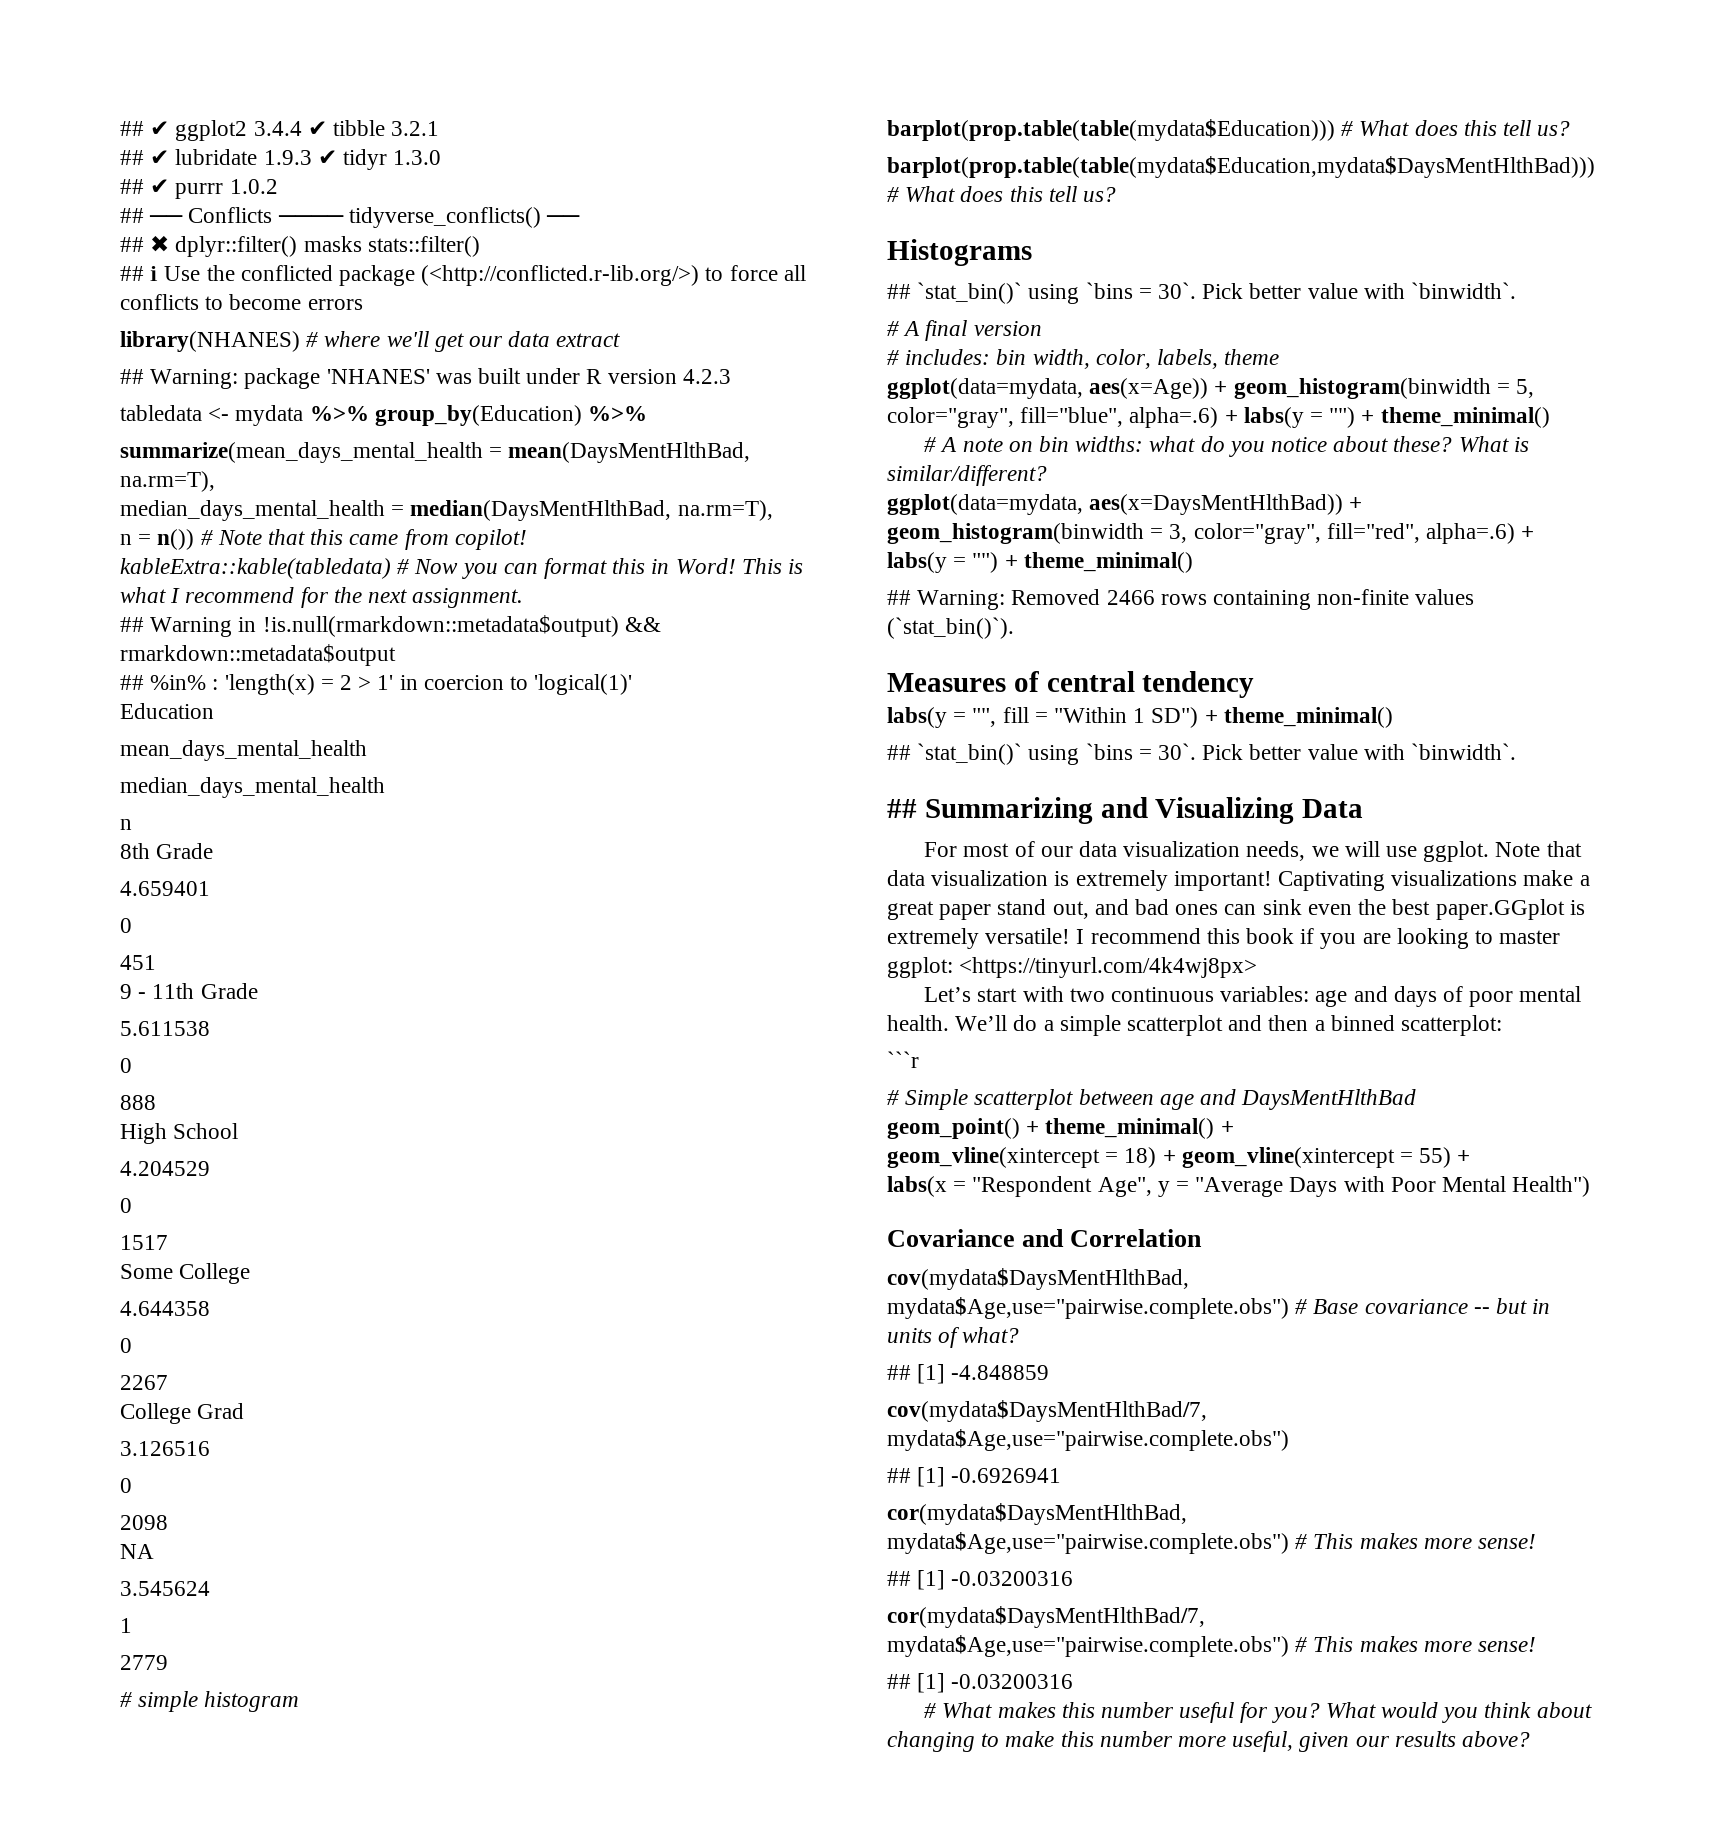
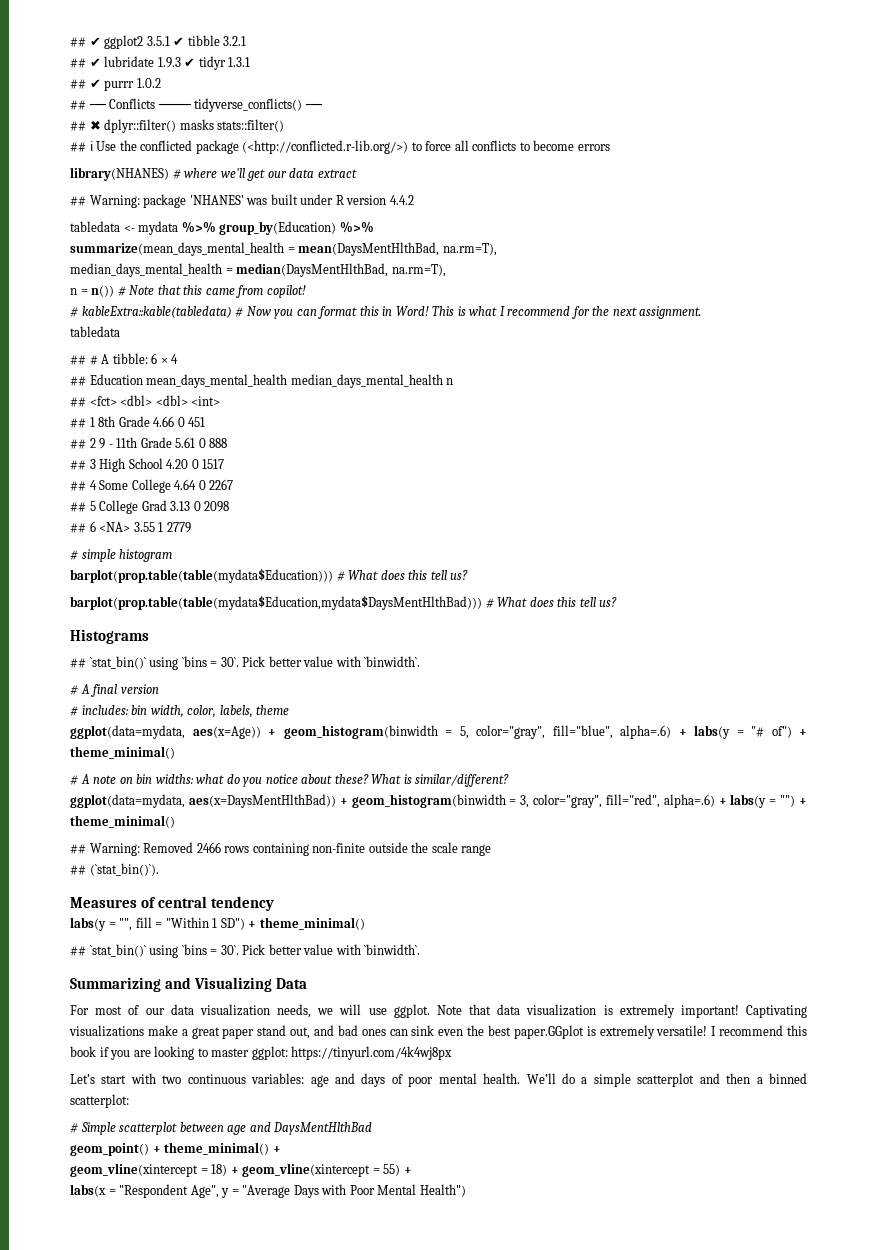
[253,121,302,136] 3.4.4 -> [146,36,170,46] 3.5.1
[393,150,442,165] 1.3.0 -> [228,57,251,67] 1.3.1
[682,369,731,384] 4.2.3 -> [389,195,414,205] 4.4.2
(527, 539) none -> [70,307,78,317] #
[120,615,661,637] [120,644,396,666] [120,674,633,695] ## Warning in !is.null(rmarkdown::metadata$output) && rmarkdown::metadata$output // ## %in% : 'length(x) = 2 > 1' in coercion to 'logical(1)' // -> [70,326,120,337] [70,353,179,365] [70,376,86,386] tabledata // ## # A tibble: 6 × 4 // ##
(214, 711) // -> (143, 379) none
[120,777,385,798] // median_days_mental_health // -> [290,374,443,388] median_days_mental_health
(132, 824) none -> [70,395,221,407] [70,417,95,428] ## <fct> <dbl> <dbl> <int> // ## 1
[120,881,210,896] [120,918,132,933] // 4.659401 // 0 // -> [153,416,185,427] 4.66 0
(156, 962) none -> [70,438,96,449] ## 2
[120,1021,210,1036] [120,1058,132,1073] // 5.611538 // 0 // -> [175,437,206,448] 5.61 0
(156, 1102) none -> [70,459,96,470] ## 3
[120,1161,210,1176] [120,1198,132,1213] // 4.204529 // 0 // -> [166,459,199,469] 4.20 0
(168, 1242) none -> [70,480,97,491] ## 4
[120,1301,210,1316] [120,1338,132,1353] // 4.644358 // 0 // -> [174,479,206,490] 4.64 0
(168, 1382) none -> [70,501,96,512] ## 5
[120,1441,210,1456] [120,1478,132,1493] // 3.126516 // 0 // -> [170,501,201,511] 3.13 0
[120,1544,154,1559] [120,1581,210,1596] [120,1618,132,1633] NA // 3.545624 // 1 // -> [70,521,164,533] ## 6 <NA> 3.55 1
[1329,407,1356,428] "") -> [751,726,792,738] "# of")
[1415,589,1475,605] values -> [368,842,492,856] [70,865,86,875] outside the scale range // ##
[887,799,917,818] ## -> (421, 949) none
[959,957,1258,978] <https://tinyurl.com/4k4wj8px> -> [291,1046,453,1060] https://tinyurl.com/4k4wj8px
[887,1051,919,1068] // ```r -> (129, 1101) none
[887,1229,1203,1247] [887,1268,1189,1290] [887,1297,1551,1319] [887,1327,1020,1348] [887,1364,1050,1384] [887,1400,1207,1422] [887,1429,1289,1451] [887,1467,1062,1487] [887,1503,1187,1525] [887,1532,1537,1554] [887,1570,1074,1590] [887,1606,1205,1628] [887,1635,1537,1657] [887,1673,1074,1693] [924,1702,1592,1723] [887,1731,1531,1752] // Covariance and Correlation // cov(mydata$DaysMentHlthBad, mydata$Age,use="pairwise.complete.obs") # Base covariance -- but in units of what? // ## [1] -4.848859 // cov(mydata$DaysMentHlthBad/7, mydata$Age,use="pairwise.complete.obs") // ## [1] -0.6926941 // cor(mydata$DaysMentHlthBad, mydata$Age,use="pairwise.complete.obs") # This makes more sense! // ## [1] -0.03200316 // cor(mydata$DaysMentHlthBad/7, mydata$Age,use="pairwise.complete.obs") # This makes more sense! // ## [1] -0.03200316 // # What makes this number useful for you? What would you think about changing to make this number more useful, given our results above? -> (466, 1190) none

